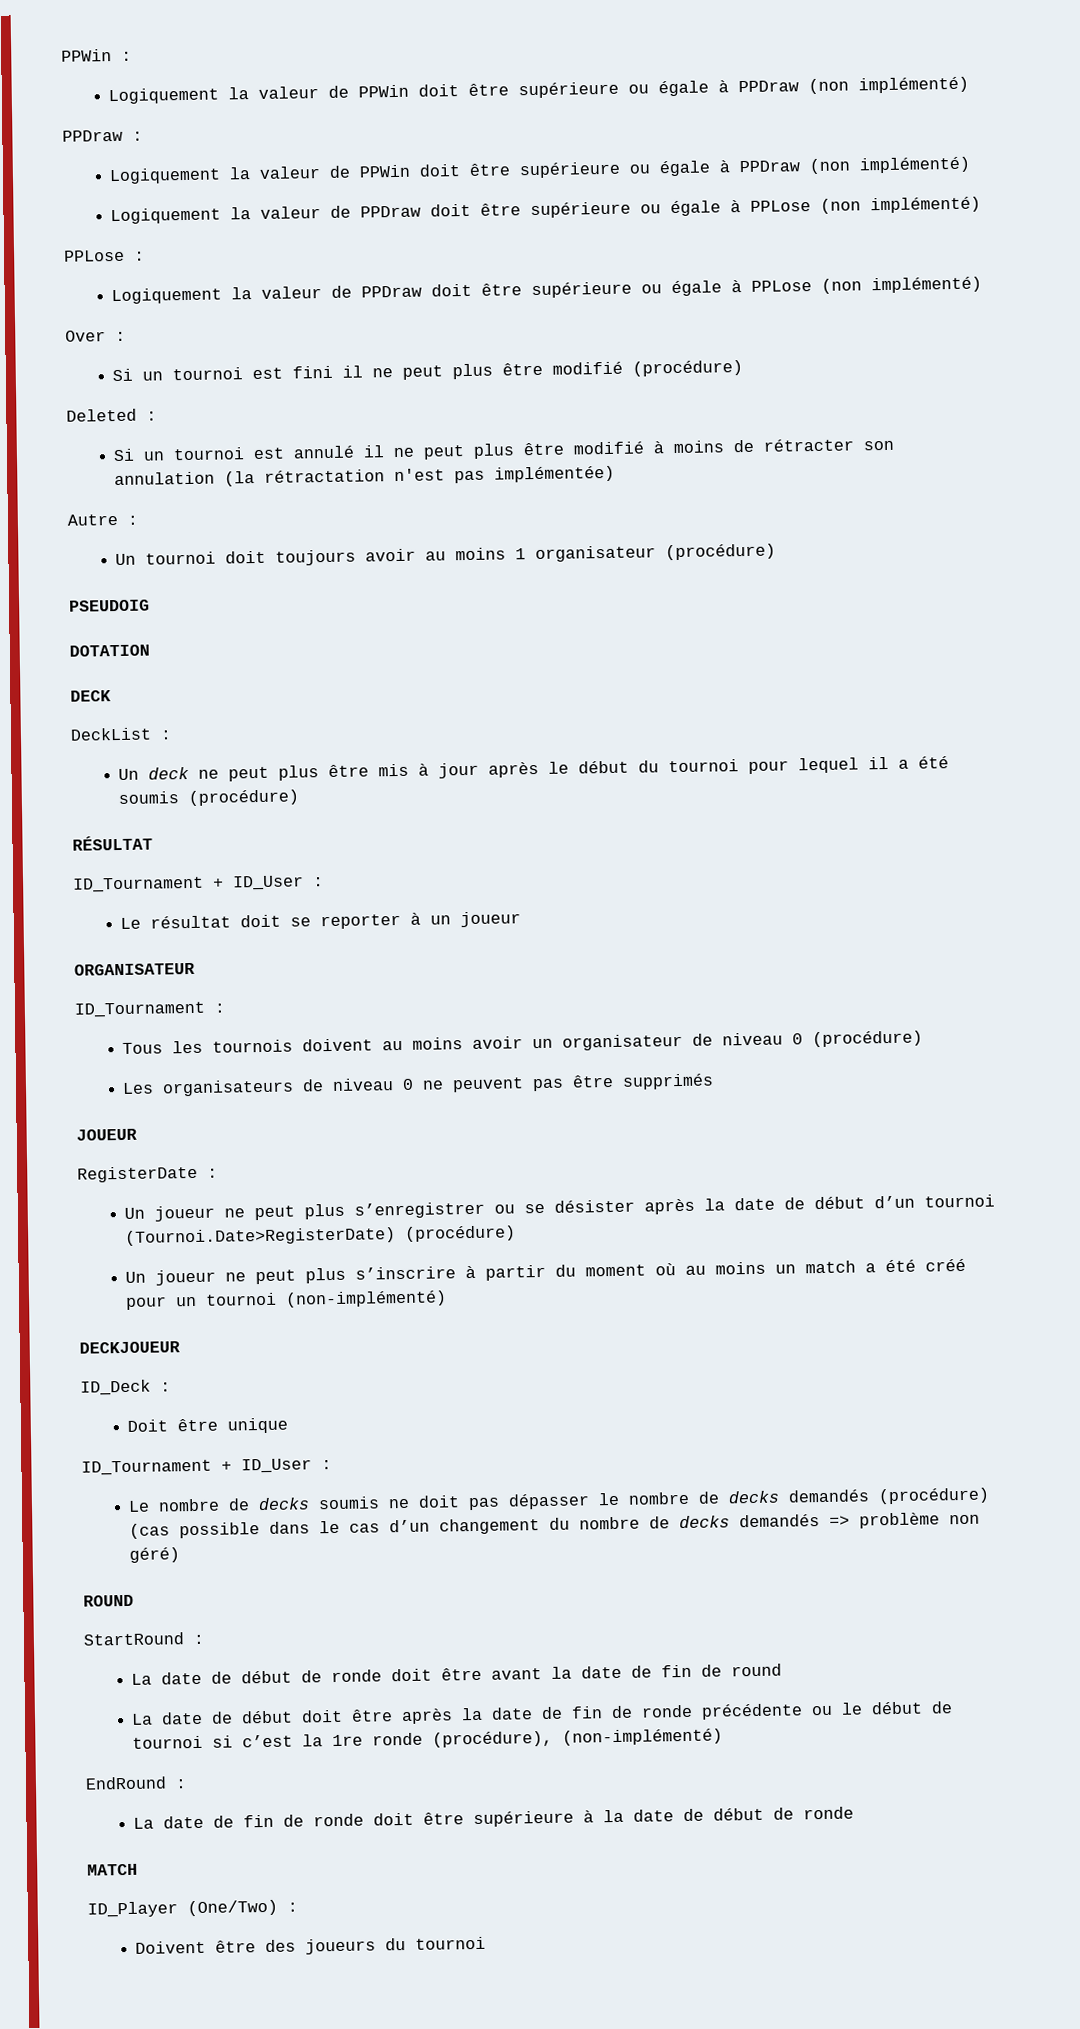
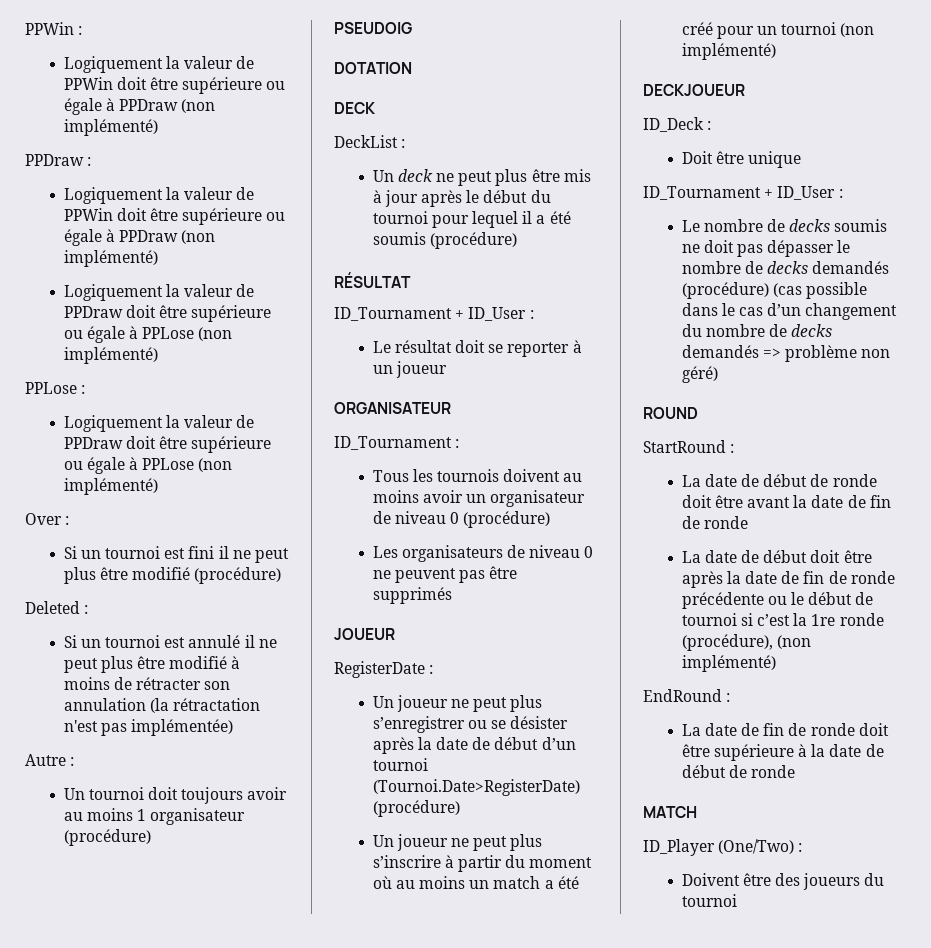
[285,1290,448,1308] (non-implémenté) -> [840,23,875,37] [681,43,776,60] (non implémenté)
[731,1663,783,1677] round -> [703,516,748,529] ronde
[562,1728,724,1746] (non-implémenté) -> [776,635,811,649] [681,655,776,672] (non implémenté)

